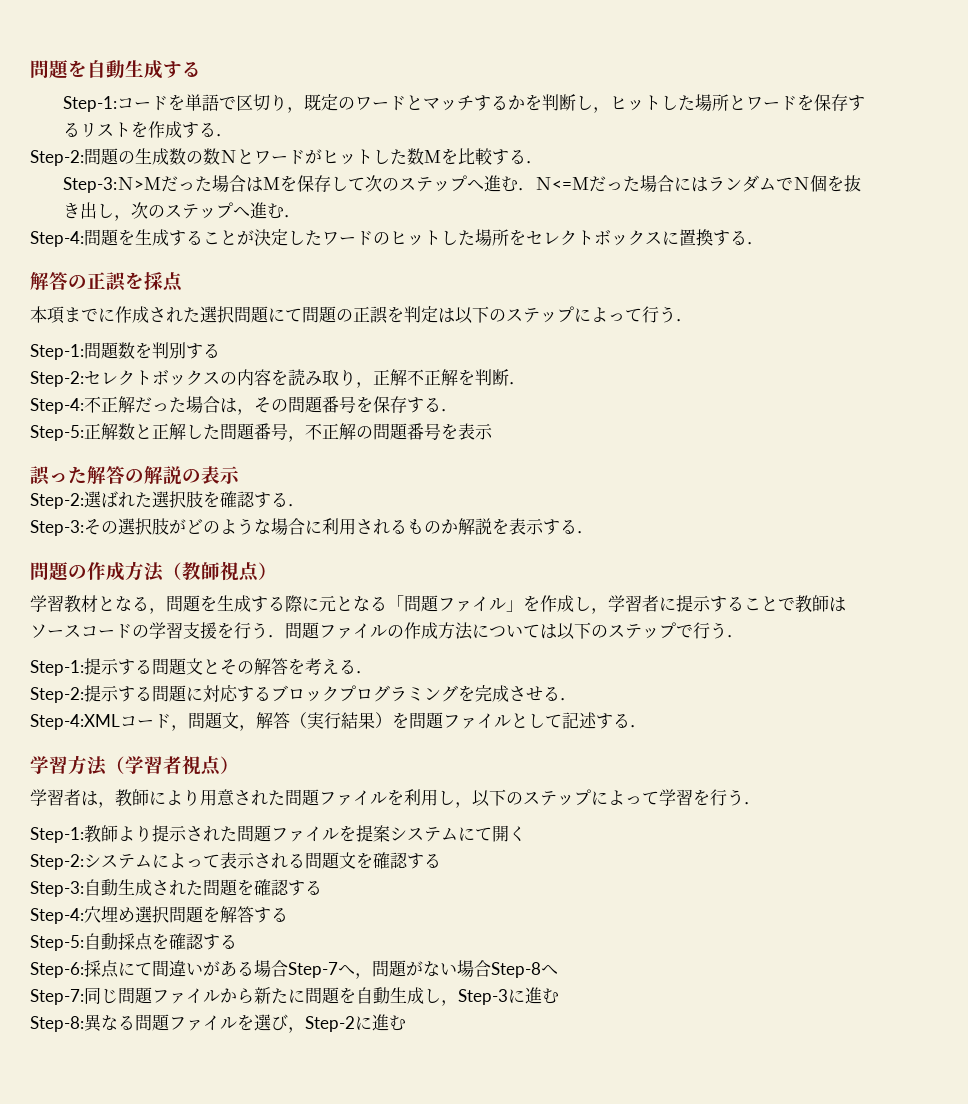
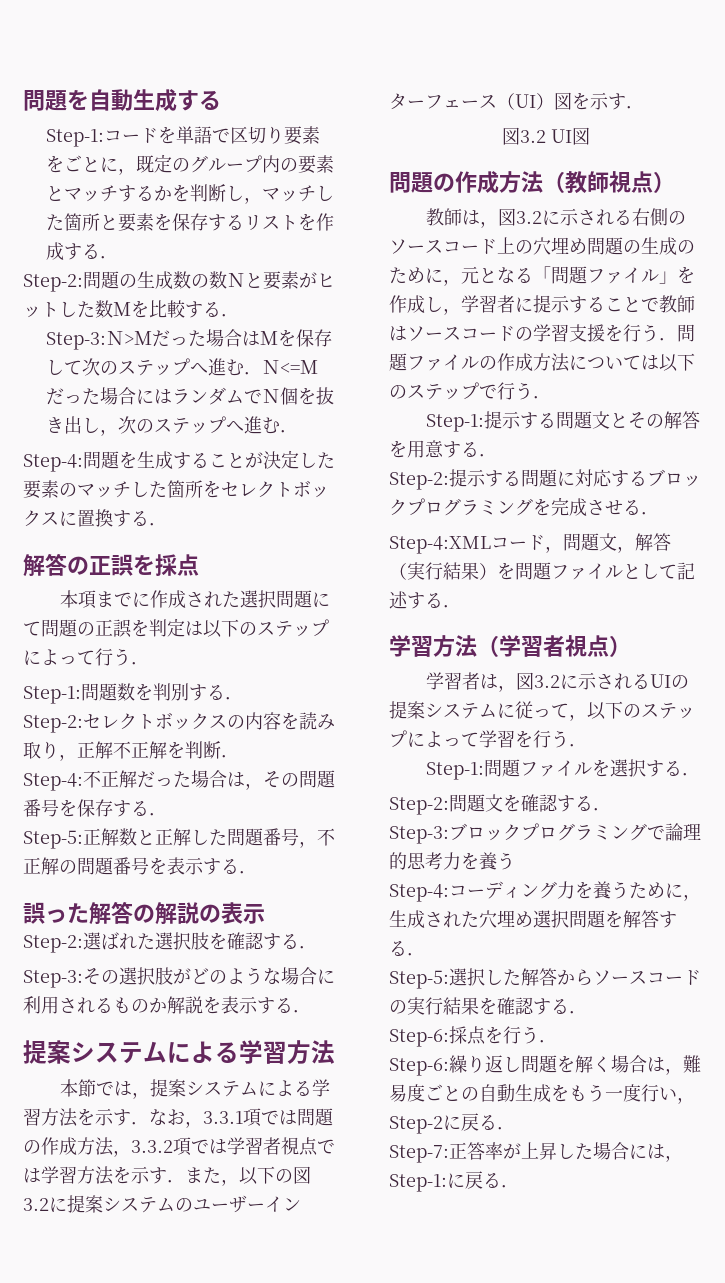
[286,94,406,113] ，既定のワード -> [284,126,321,145] [46,154,335,175] 要素をごとに，既定のグループ内の要素
[609,94,797,111] ヒットした場所とワード -> [262,185,335,202] [46,213,155,232] マッチした箇所と要素
[254,150,305,165] ワード -> [263,271,299,290] 要素
[322,229,492,246] ワードのヒットした場 -> [23,480,185,499] 要素のマッチした箇
(220, 350) none -> [225,697,243,700] ．
(493, 431) none -> [203,858,257,875] する．
(594, 532) none -> [23,1040,335,1064] [59,1079,330,1099] [23,1108,334,1128] [23,1137,335,1157] [23,1166,311,1186] [23,1195,301,1213] [389,92,644,110] [501,127,590,145] // 提案システムによる学習方法 // 本節では，提案システムによる学習方法を示す．なお，3.3.1項では問題の作成方法，3.3.2項では学習者視点では学習方法を示す．また，以下の図3.2に提案システムのユーザーインターフェース（UI）図を示す． // 図3.2 UI図
[30,595,319,614] 学習教材となる，問題を生成する際に -> [425,208,686,228] [389,237,695,255] [389,267,461,286] 教師は，図3.2に示される右側のソースコード上の穴埋め問題の生成のために，
[305,658,339,675] 考え -> [407,440,461,458] 用意す
[115,789,455,807] 教師により用意された問題ファイルを利用し -> [515,672,689,690] [389,701,569,719] 図3.2に示されるUIの提案システムに従って
[84,825,526,843] [30,852,305,870] 教師より提示された問題ファイルを提案システムにて開く // Step-2:システムによって表示される -> [483,759,700,777] [389,797,449,815] 問題ファイルを選択する． // Step-2:
[30,879,322,897] [30,908,84,924] // Step-3:自動生成された問題を確認する // Step-4: -> [593,808,611,811] [389,823,701,844] [389,852,515,870] [389,881,701,902] [389,910,479,928] ． // Step-3:ブロックプログラミングで論理的思考力を養う // Step-4:コーディング力を養うために，生成された
[30,933,237,951] // Step-5:自動採点を確認する -> [407,953,425,956] [389,968,701,989] [389,997,587,1015] ． // Step-5:選択した解答からソースコードの実行結果を確認する．
[118,960,558,979] [30,987,559,1006] [30,1014,406,1033] にて間違いがある場合Step-7へ，問題がない場合Step-8へ // Step-7:同じ問題ファイルから新たに問題を自動生成し，Step-3に進む // Step-8:異なる問題ファイルを選び，Step-2に進む -> [485,1026,557,1044] [389,1055,701,1076] [389,1084,695,1104] [389,1113,515,1134] [389,1142,683,1163] [389,1171,519,1192] を行う． // Step-6:繰り返し問題を解く場合は，難易度ごとの自動生成をもう一度行い，Step-2に戻る． // Step-7:正答率が上昇した場合には，Step-1:に戻る．

